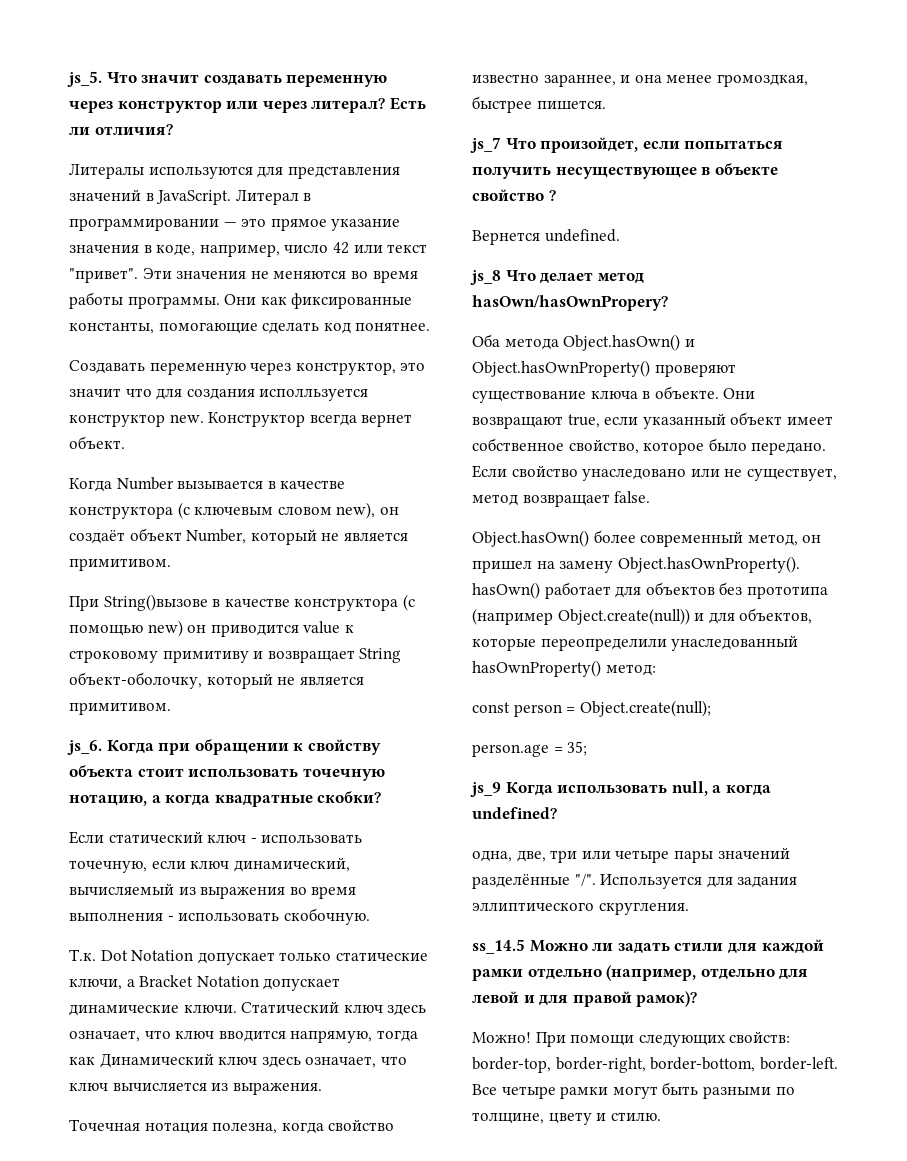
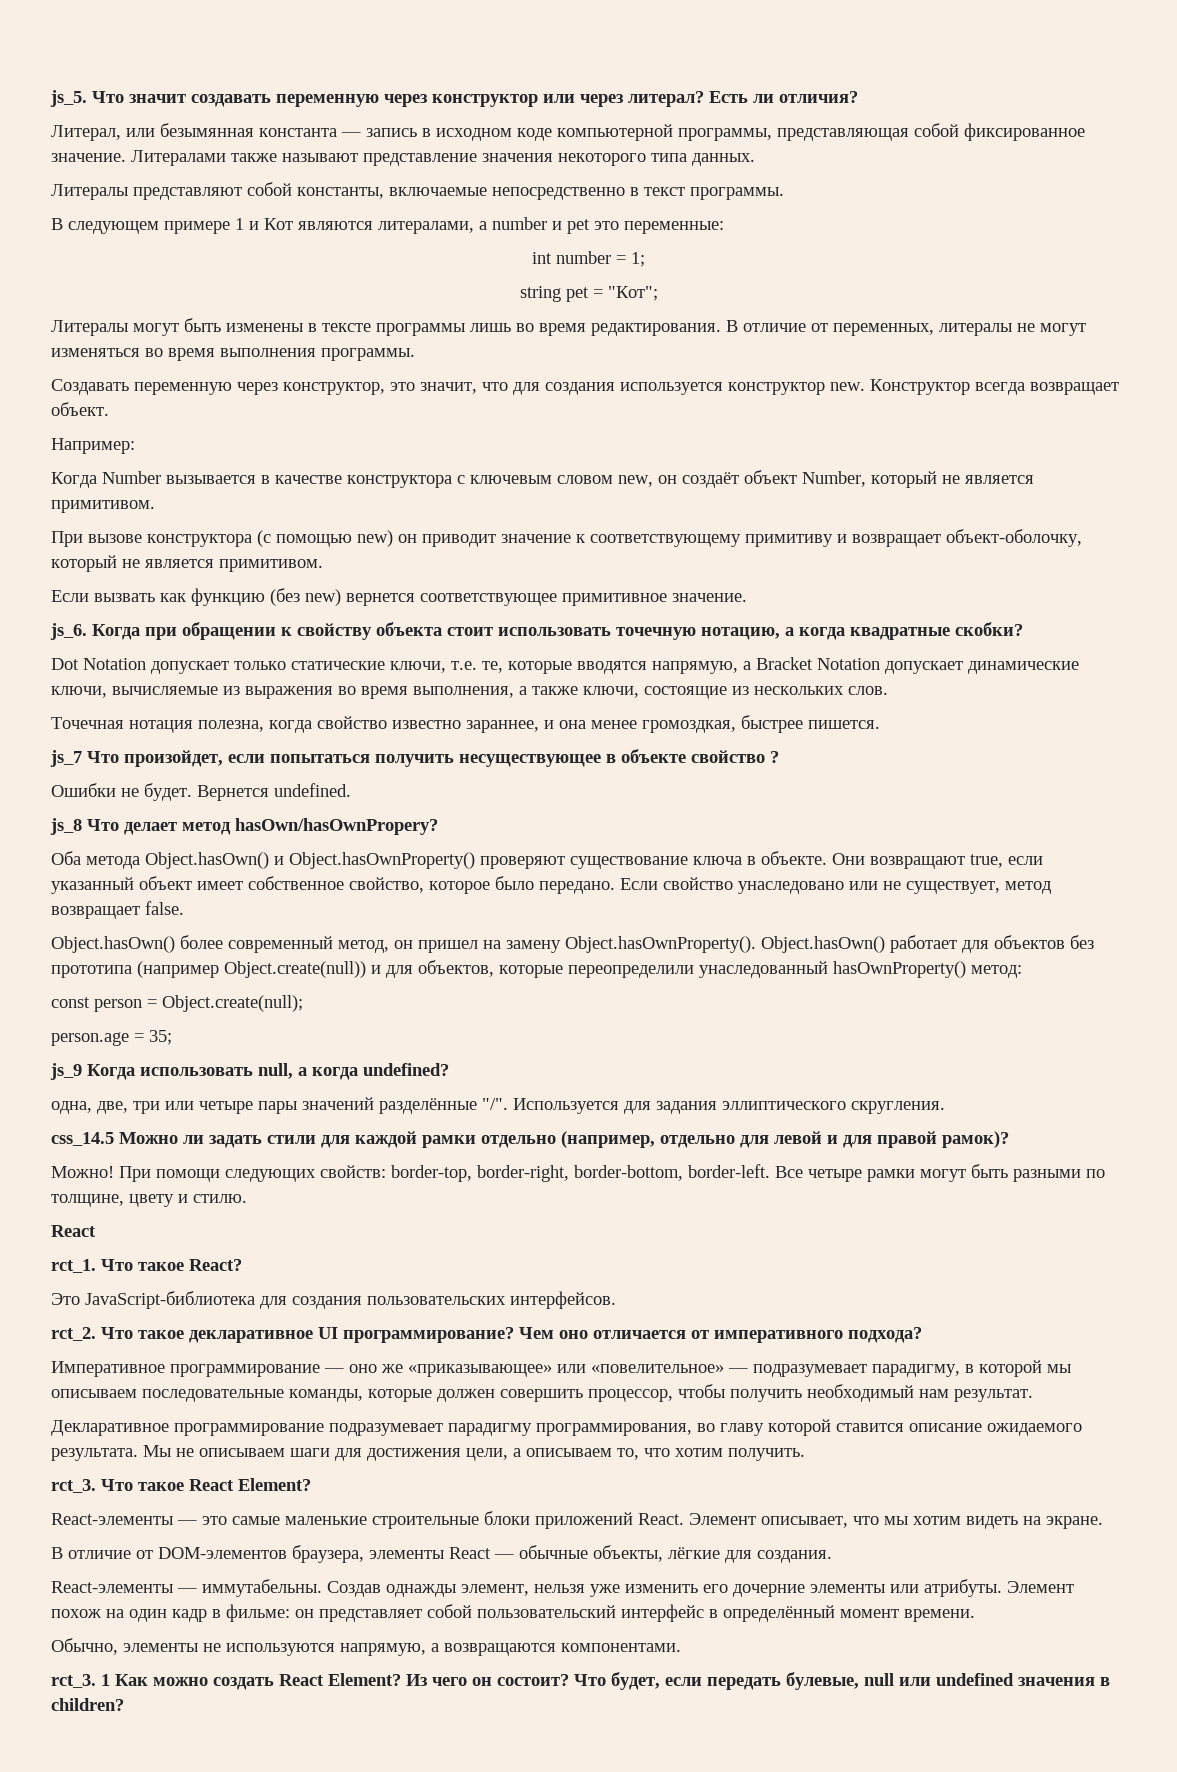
[69,163,400,179] [69,189,312,205] [69,218,401,231] [69,242,428,257] [69,268,418,283] [69,292,413,309] [69,322,431,334] Литералы используются для представления значений в JavaScript. Литерал в программировании — это прямое указание значения в коде, например, число 42 или текст "привет". Эти значения не меняются во время работы программы. Они как фиксированные константы, помогающие сделать код понятнее. -> [51,123,1085,141] [51,150,755,166] [51,182,784,200] [51,217,724,234] [532,251,645,267] [519,286,658,302] [51,318,1086,336] [51,348,415,361] Литерал, или безымянная константа — запись в исходном коде компьютерной программы, представляющая собой фиксированное значение. Литералами также называют представление значения некоторого типа данных. // Литералы представляют собой константы, включаемые непосредственно в текст программы. // В следующем примере 1 и Кот являются литералами, а number и pet это переменные: // int number = 1; // string pet = "Кот"; // Литералы могут быть изменены в тексте программы лишь во время редактирования. В отличие от переменных, литералы не могут изменяться во время выполнения программы.
[69,388,121,397] значит -> [420,382,477,394] значит,
[259,388,369,401] исполльзуется -> [620,382,723,395] используется
[361,414,413,427] вернет -> [1030,382,1119,395] возвращает
(125, 442) none -> [51,438,135,454] // Например:
[177,502,190,519] (с -> [457,475,465,484] с
[336,502,376,519] new), -> [618,475,653,487] new,
[103,594,290,611] String()вызове в качестве -> [88,534,142,543] вызове
[210,621,354,637] [69,650,158,663] приводится value к строковому -> [422,534,741,547] приводит значение к соответствующему
[359,648,402,663] String -> (941, 540) none
(171, 708) none -> [51,588,747,606] // Если вызвать как функцию (без new) вернется соответствующее примитивное значение.
[69,831,363,844] [69,857,350,873] [69,883,357,899] [69,908,370,925] [69,949,96,961] Если статический ключ - использовать точечную, если ключ динамический, вычисляемый из выражения во время выполнения - использовать скобочную. // Т.к. -> (1023, 629) none
(122, 984) none -> [451,661,738,674] т.е. те, которые вводятся напрямую,
[183,1001,427,1016] [69,1030,418,1043] [69,1053,407,1068] [69,1082,322,1095] ключи. Статический ключ здесь означает, что ключ вводится напрямую, тогда как Динамический ключ здесь означает, что ключ вычисляется из выражения. -> [51,686,888,699] ключи, вычисляемые из выражения во время выполнения, а также ключи, состоящие из нескольких слов.
(556, 195) none -> [51,783,192,801] Ошибки не будет.
[472,582,540,599] hasOwn() -> [761,936,885,953] Object.hasOwn()
[472,939,525,954] ss_14.5 -> [51,1132,114,1146] css_14.5
(661, 1116) none -> [51,1225,96,1237] [51,1259,242,1273] [51,1291,616,1309] [51,1327,922,1343] [51,1360,1071,1377] [51,1384,1033,1402] [51,1419,1082,1436] [51,1445,805,1461] [51,1478,311,1493] [51,1511,1103,1529] [51,1545,832,1563] [51,1579,1074,1597] [51,1604,975,1622] [51,1638,681,1656] [51,1672,1110,1690] [51,1698,124,1711] // React // rct_1. Что такое React? // Это JavaScript-библиотека для создания пользовательских интерфейсов. // rct_2. Что такое декларативное UI программирование? Чем оно отличается от императивного подхода? // Императивное программирование — оно же «приказывающее» или «повелительное» — подразумевает парадигму, в которой мы описываем последовательные команды, которые должен совершить процессор, чтобы получить необходимый нам результат. // Декларативное программирование подразумевает парадигму программирования, во главу которой ставится описание ожидаемого результата. Мы не описываем шаги для достижения цели, а описываем то, что хотим получить. // rct_3. Что такое React Element? // React-элементы — это самые маленькие строительные блоки приложений React. Элемент описывает, что мы хотим видеть на экране. // В отличие от DOM-элементов браузера, элементы React — обычные объекты, лёгкие для создания. // React-элементы — иммутабельны. Создав однажды элемент, нельзя уже изменить его дочерние элементы или атрибуты. Элемент похож на один кадр в фильме: он представляет собой пользовательский интерфейс в определённый момент времени. // Обычно, элементы не используются напрямую, а возвращаются компонентами. // rct_3. 1 Как можно создать React Element? Из чего он состоит? Что будет, если передать булевые, null или undefined значения в children?

